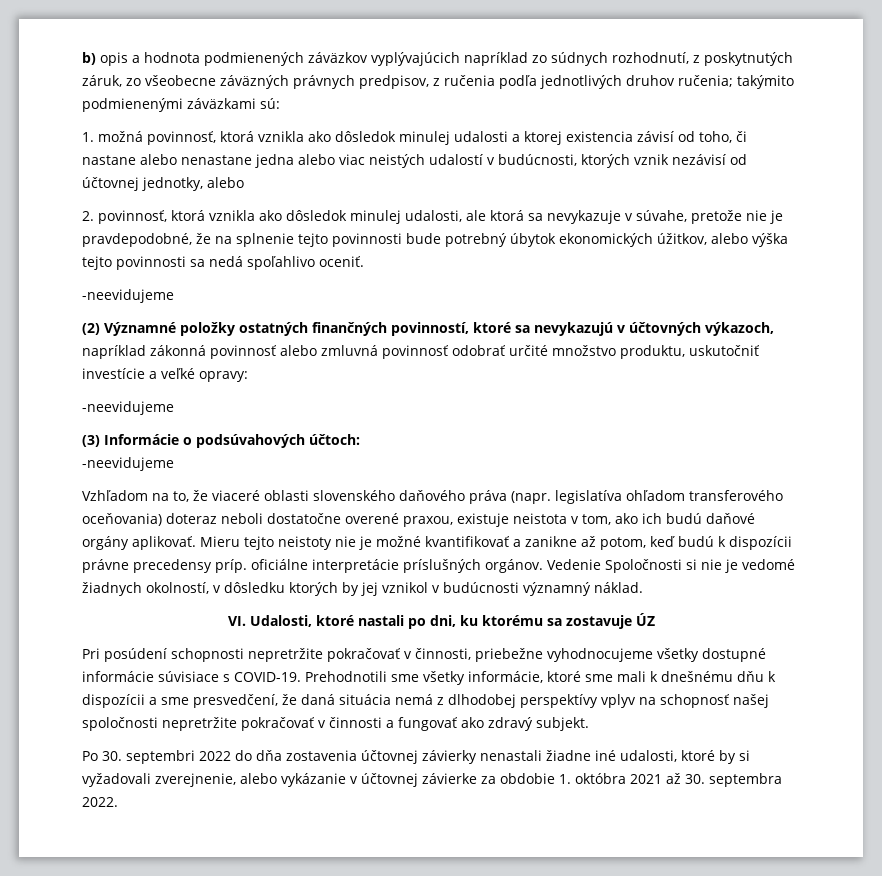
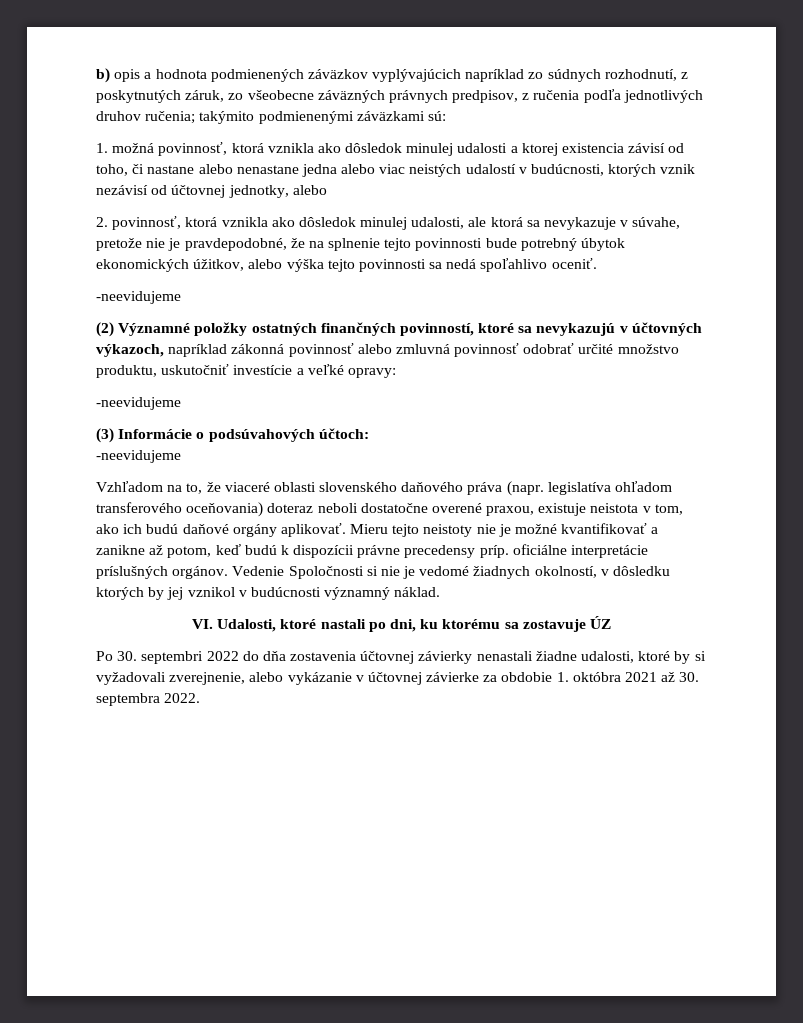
[82,648,766,662] [82,671,776,685] [82,694,769,708] [82,717,589,731] // Pri posúdení schopnosti nepretržite pokračovať v činnosti, priebežne vyhodnocujeme všetky dostupné informácie súvisiace s COVID-19. Prehodnotili sme všetky informácie, ktoré sme mali k dnešnému dňu k dispozícii a sme presvedčení, že daná situácia nemá z dlhodobej perspektívy vplyv na schopnosť našej spoločnosti nepretržite pokračovať v činnosti a fungovať ako zdravý subjekt. -> (611, 622) none
[595,750,616,761] iné -> (577, 656) none

